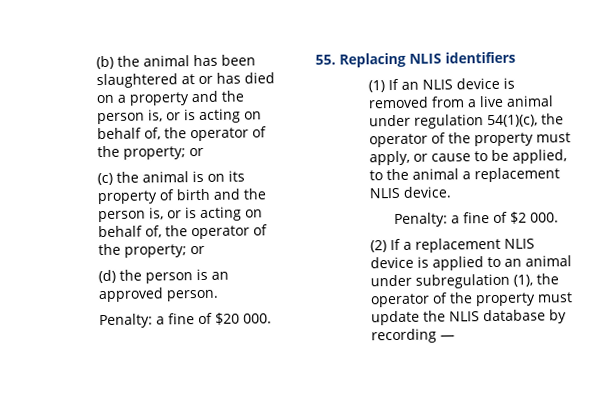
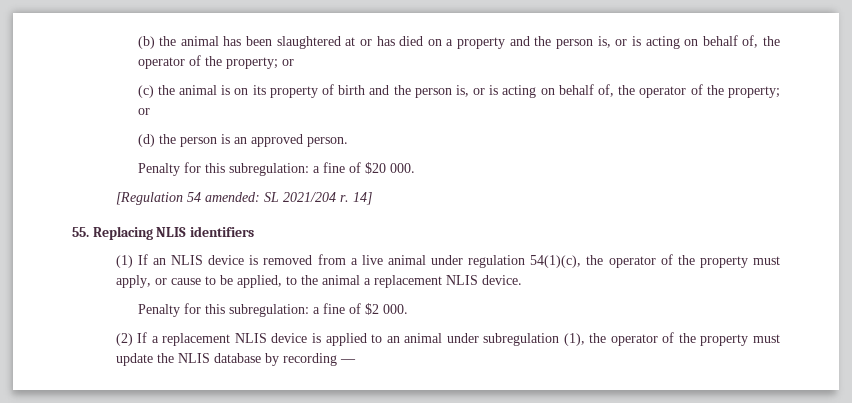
[99,313,154,329] Penalty: -> [137,162,309,176] Penalty for this subregulation:
(273, 318) none -> [115,192,372,205] // [Regulation 54 amended: SL 2021/204 r. 14]
[394,212,449,228] Penalty: -> [137,303,309,317] Penalty for this subregulation:

